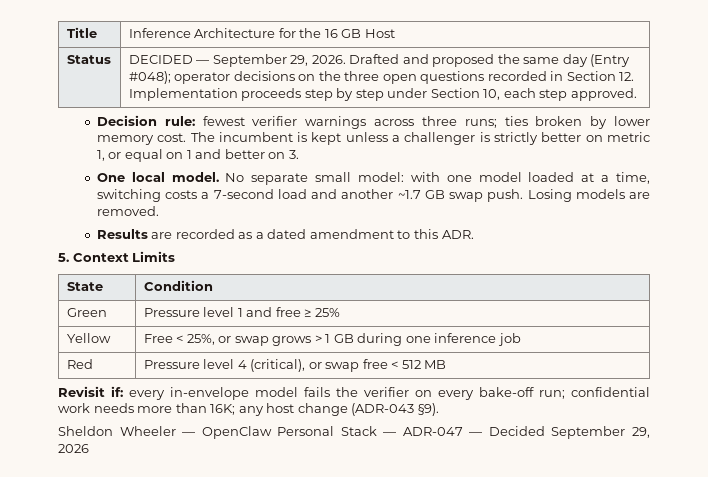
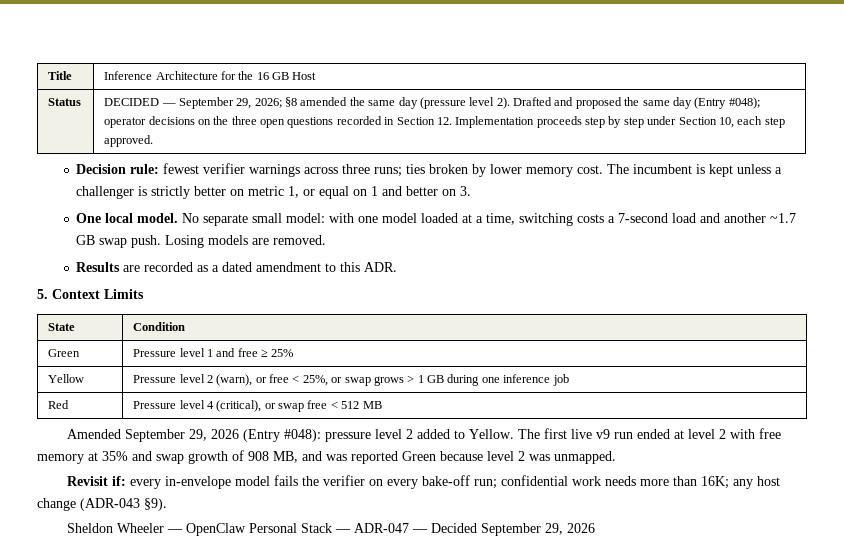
[311,55,346,64] 2026. -> [254,97,510,109] 2026; §8 amended the same day (pressure level 2).
[143,334,173,343] Free -> [133,374,290,386] Pressure level 2 (warn), or free
(447, 364) none -> [66,428,781,442] [37,450,616,464] // Amended September 29, 2026 (Entry #048): pressure level 2 added to Yellow. The first live v9 run ended at level 2 with free memory at 35% and swap growth of 908 MB, and was reported Green because level 2 was unmapped.

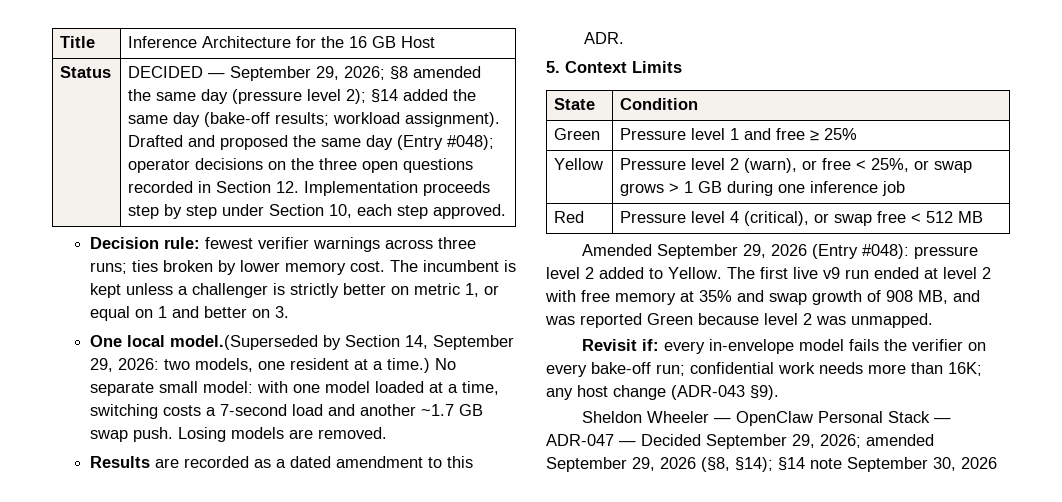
[496,97,510,109] 2). -> [346,89,477,104] [128,112,501,127] 2); §14 added the same day (bake-off results; workload assignment).
[137,213,179,223] model. -> [169,335,514,350] [89,358,430,373] model.(Superseded by Section 14, September 29, 2026: two models, one resident at a time.)
(563, 529) none -> [820,434,934,448] [546,457,956,472] 2026; amended September 29, 2026 (§8, §14); §14 note September 30,

